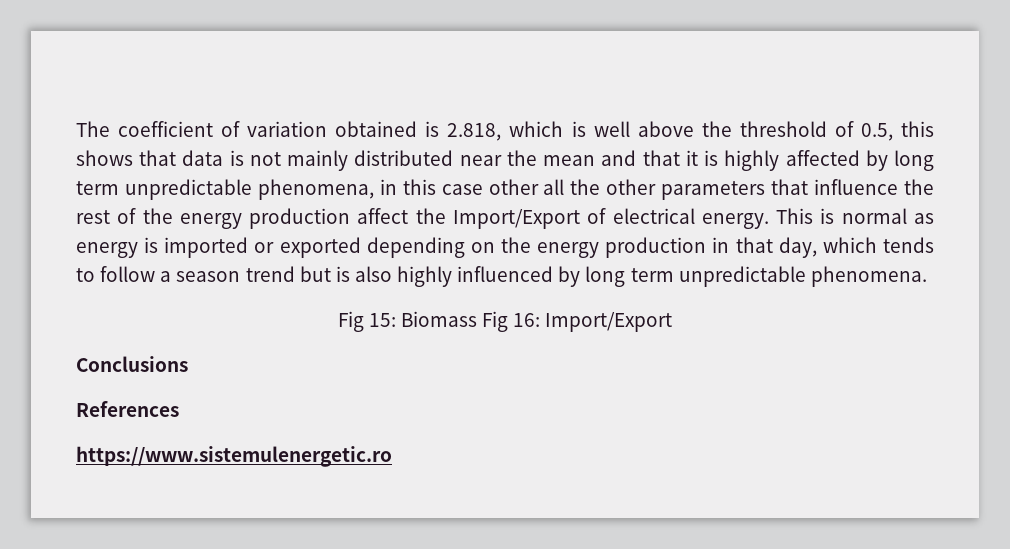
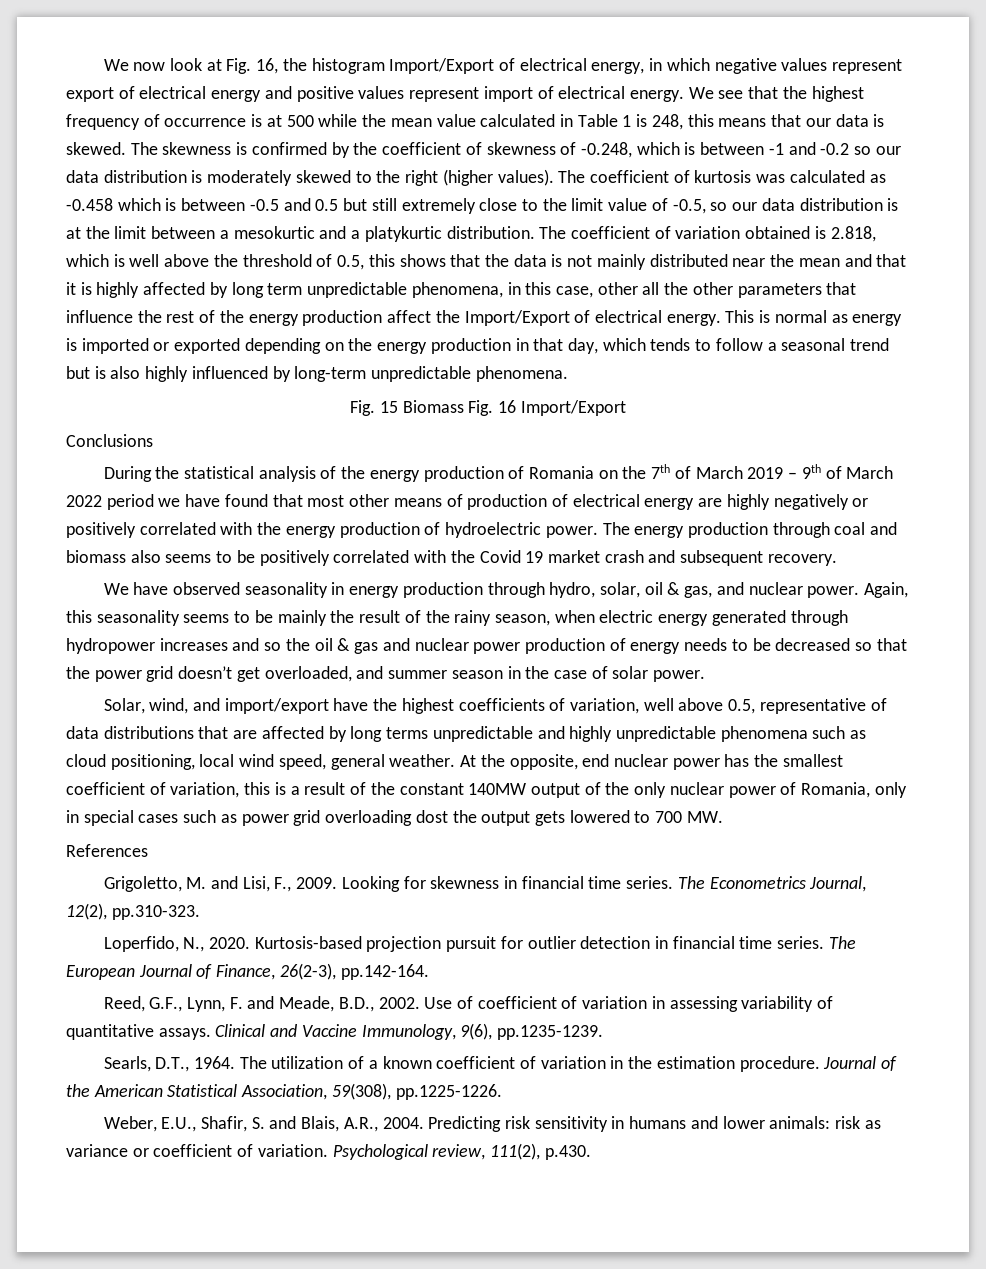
(76, 129) none -> [103,58,903,74] [66,86,864,102] [66,114,885,130] [66,142,901,158] [66,169,886,186] [66,198,899,214] [66,226,535,242] We now look at Fig. 16, the histogram Import/Export of electrical energy, in which negative values represent export of electrical energy and positive values represent import of electrical energy. We see that the highest frequency of occurrence is at 500 while the mean value calculated in Table 1 is 248, this means that our data is skewed. The skewness is confirmed by the coefficient of skewness of -0.248, which is between -1 and -0.2 so our data distribution is moderately skewed to the right (higher values). The coefficient of kurtosis was calculated as -0.458 which is between -0.5 and 0.5 but still extremely close to the limit value of -0.5, so our data distribution is at the limit between a mesokurtic and a platykurtic distribution.
(177, 158) none -> [484,254,509,267] the
[441,184,483,195] case -> [555,286,593,298] case,
[176,271,241,282] season -> [781,338,846,351] seasonal
[585,266,674,287] long term -> [294,366,367,382] long-term
[337,311,673,332] [76,356,188,372] [76,401,179,417] [76,446,392,467] Fig 15: Biomass Fig 16: Import/Export // Conclusions // References // https://www.sistemulenergetic.ro -> [350,400,626,416] [66,434,153,447] [103,464,894,482] [66,494,869,510] [66,522,898,538] [66,550,837,566] [103,582,909,598] [66,610,848,626] [66,638,907,654] [66,666,706,682] [103,698,887,714] [66,726,867,742] [66,754,843,770] [66,782,907,798] [66,810,723,826] [66,844,148,857] [103,876,867,892] [66,903,200,920] [103,936,856,952] [66,963,429,980] [103,996,834,1012] [66,1023,604,1040] [103,1056,898,1072] [66,1083,502,1100] [103,1116,881,1132] [66,1143,591,1160] Fig. 15 Biomass Fig. 16 Import/Export // Conclusions // During the statistical analysis of the energy production of Romania on the 7th of March 2019 – 9th of March 2022 period we have found that most other means of production of electrical energy are highly negatively or positively correlated with the energy production of hydroelectric power. The energy production through coal and biomass also seems to be positively correlated with the Covid 19 market crash and subsequent recovery. // We have observed seasonality in energy production through hydro, solar, oil & gas, and nuclear power. Again, this seasonality seems to be mainly the result of the rainy season, when electric energy generated through hydropower increases and so the oil & gas and nuclear power production of energy needs to be decreased so that the power grid doesn’t get overloaded, and summer season in the case of solar power. // Solar, wind, and import/export have the highest coefficients of variation, well above 0.5, representative of data distributions that are affected by long terms unpredictable and highly unpredictable phenomena such as cloud positioning, local wind speed, general weather. At the opposite, end nuclear power has the smallest coefficient of variation, this is a result of the constant 140MW output of the only nuclear power of Romania, only in special cases such as power grid overloading dost the output gets lowered to 700 MW. // References // Grigoletto, M. and Lisi, F., 2009. Looking for skewness in financial time series. The Econometrics Journal, 12(2), pp.310-323. // Loperfido, N., 2020. Kurtosis-based projection pursuit for outlier detection in financial time series. The European Journal of Finance, 26(2-3), pp.142-164. // Reed, G.F., Lynn, F. and Meade, B.D., 2002. Use of coefficient of variation in assessing variability of quantitative assays. Clinical and Vaccine Immunology, 9(6), pp.1235-1239. // Searls, D.T., 1964. The utilization of a known coefficient of variation in the estimation procedure. Journal of the American Statistical Association, 59(308), pp.1225-1226. // Weber, E.U., Shafir, S. and Blais, A.R., 2004. Predicting risk sensitivity in humans and lower animals: risk as variance or coefficient of variation. Psychological review, 111(2), p.430.

